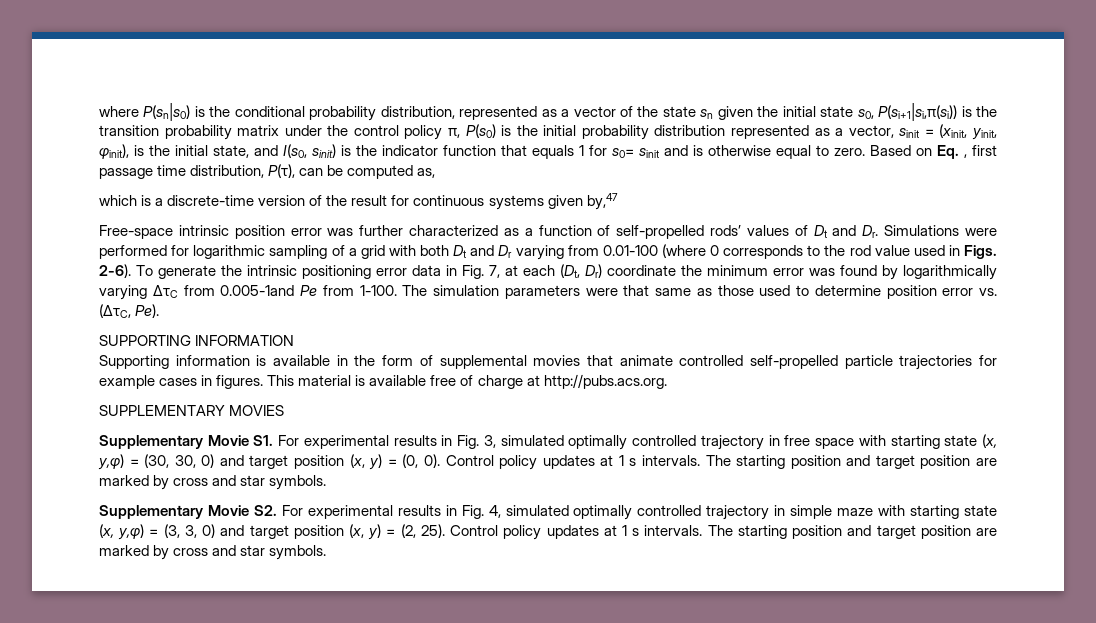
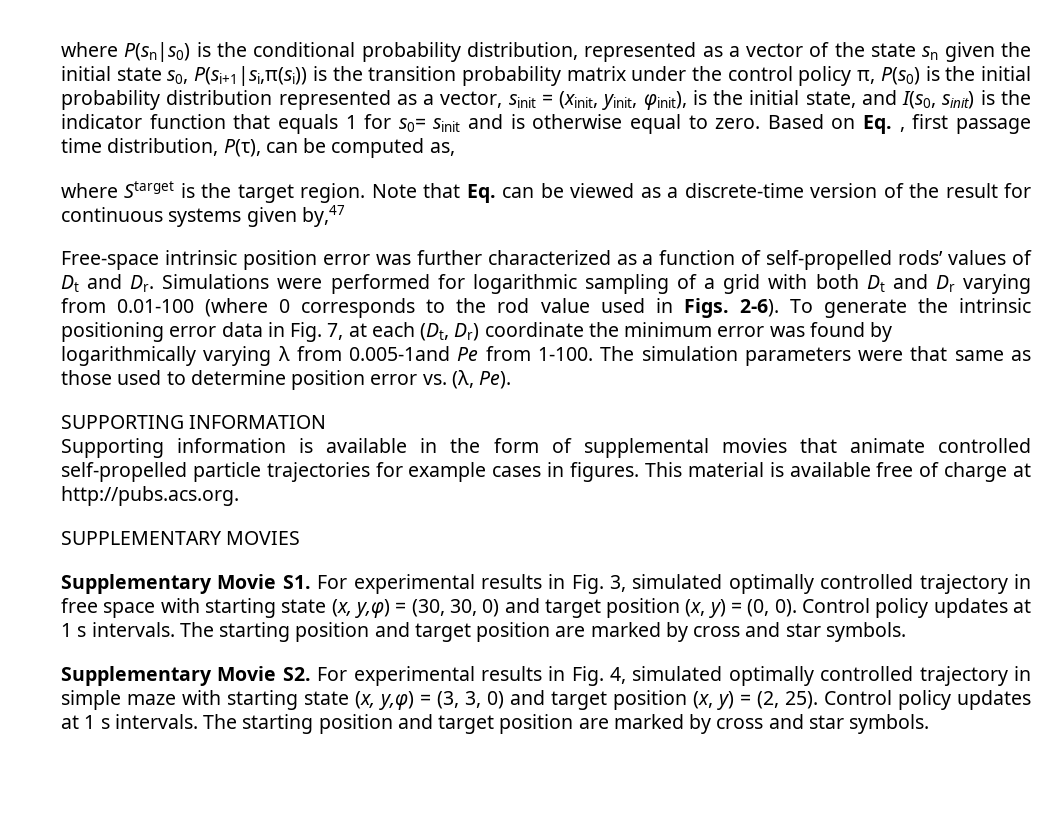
[99,195,152,206] which is -> [61,181,661,203] where Starget is the target region. Note that Eq. can be viewed as
[152,285,178,298] ΔτC -> [277,346,290,361] λ
[99,304,131,318] (ΔτC, -> [451,370,474,389] (λ,

